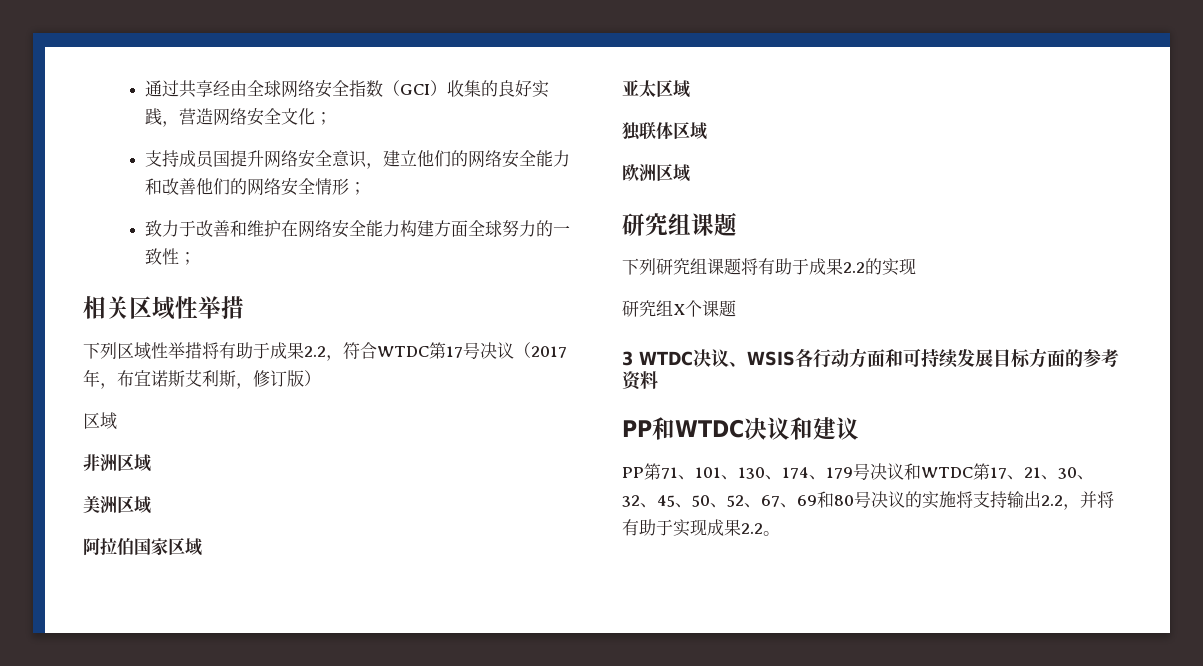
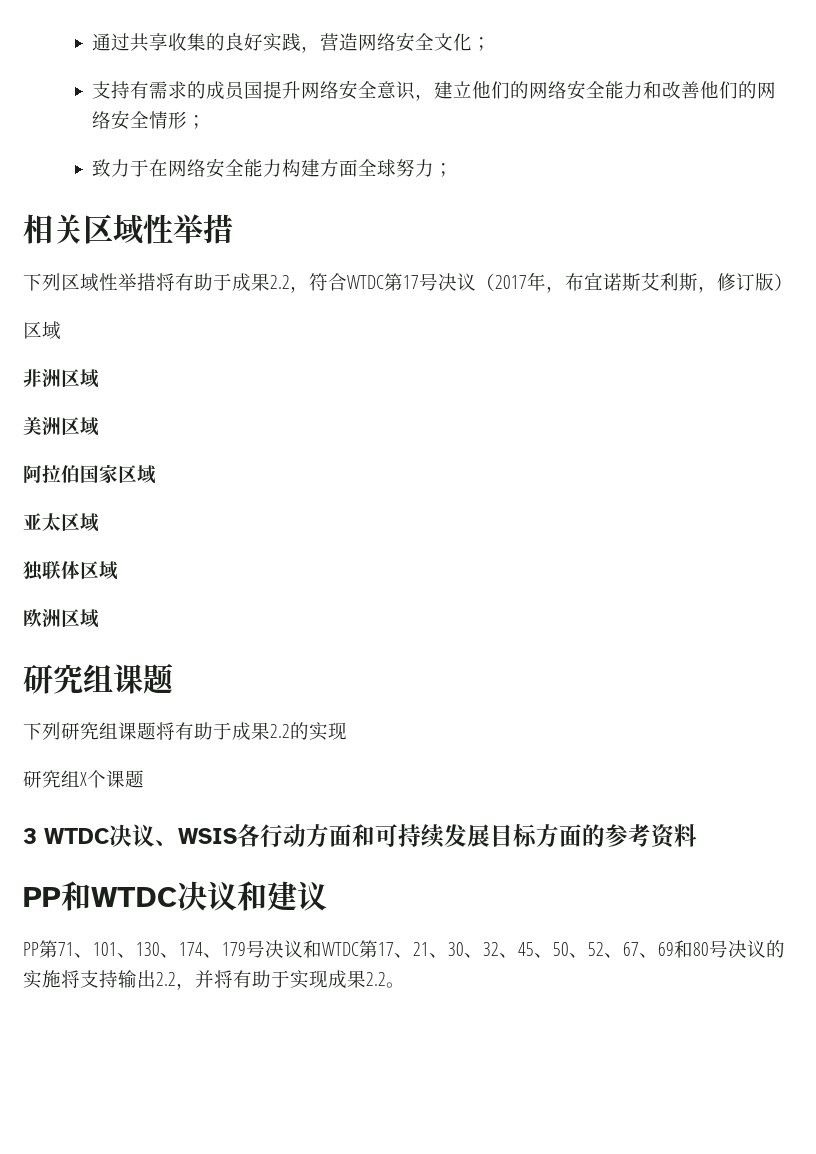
[212,80,447,98] 经由全球网络安全指数（GCI） -> (169, 42) none
(179, 158) none -> [130,81,207,99] 有需求的
[195,220,281,237] 改善和维护 -> (150, 168) none
[535,220,570,237] [144,248,179,265] 的一致性 -> (435, 168) none

